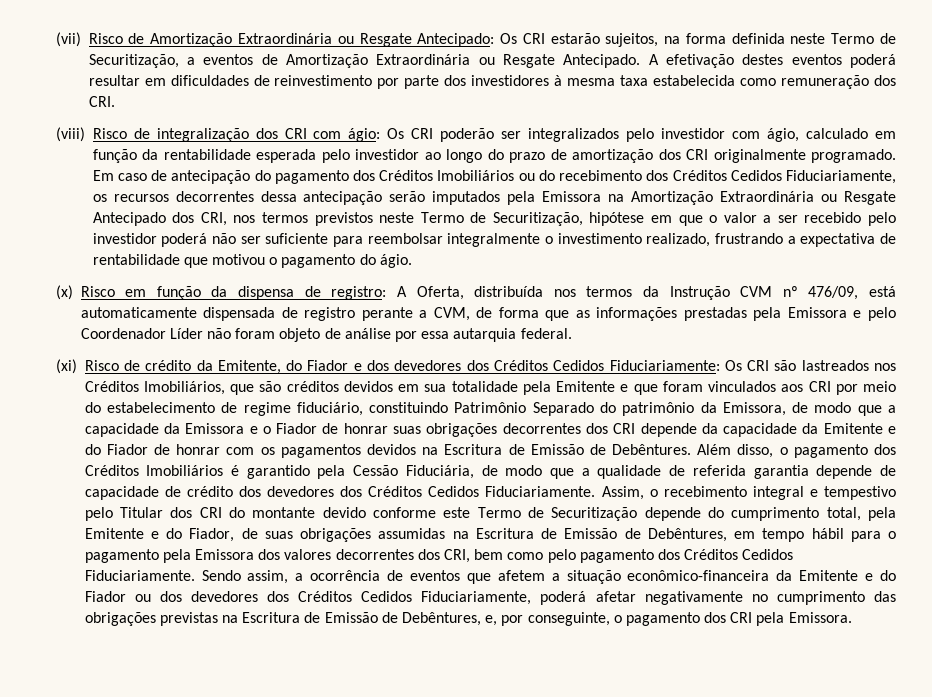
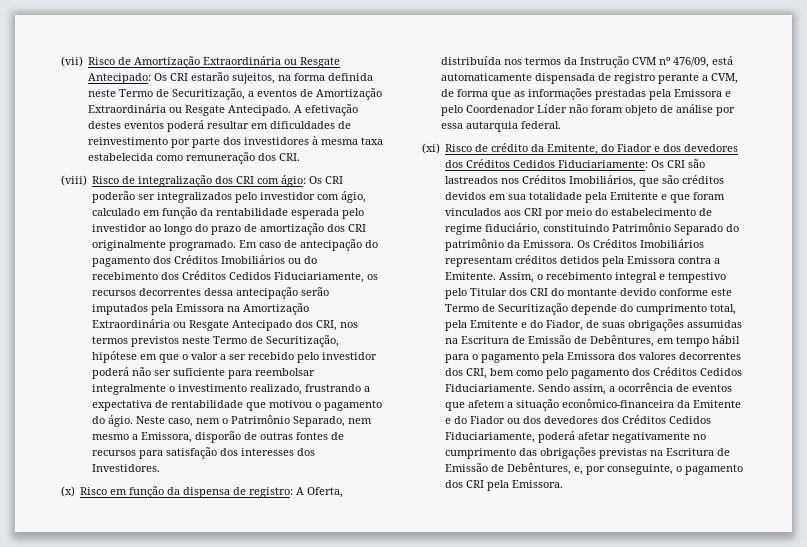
(412, 261) none -> [136,415,373,427] [92,431,345,443] [92,447,316,459] [92,464,161,472] Neste caso, nem o Patrimônio Separado, nem mesmo a Emissora, disporão de outras fontes de recursos para satisfação dos interesses dos Investidores.
[722,402,897,416] [84,423,896,437] [84,444,896,458] [84,465,896,479] [84,486,596,500] Emissora, de modo que a capacidade da Emissora e o Fiador de honrar suas obrigações decorrentes dos CRI depende da capacidade da Emitente e do Fiador de honrar com os pagamentos devidos na Escritura de Emissão de Debêntures. Além disso, o pagamento dos Créditos Imobiliários é garantido pela Cessão Fiduciária, de modo que a qualidade de referida garantia depende de capacidade de crédito dos devedores dos Créditos Cedidos Fiduciariamente. -> [523,239,705,248] [445,255,721,267] [445,272,497,280] Emissora. Os Créditos Imobiliários representam créditos detidos pela Emissora contra a Emitente.

